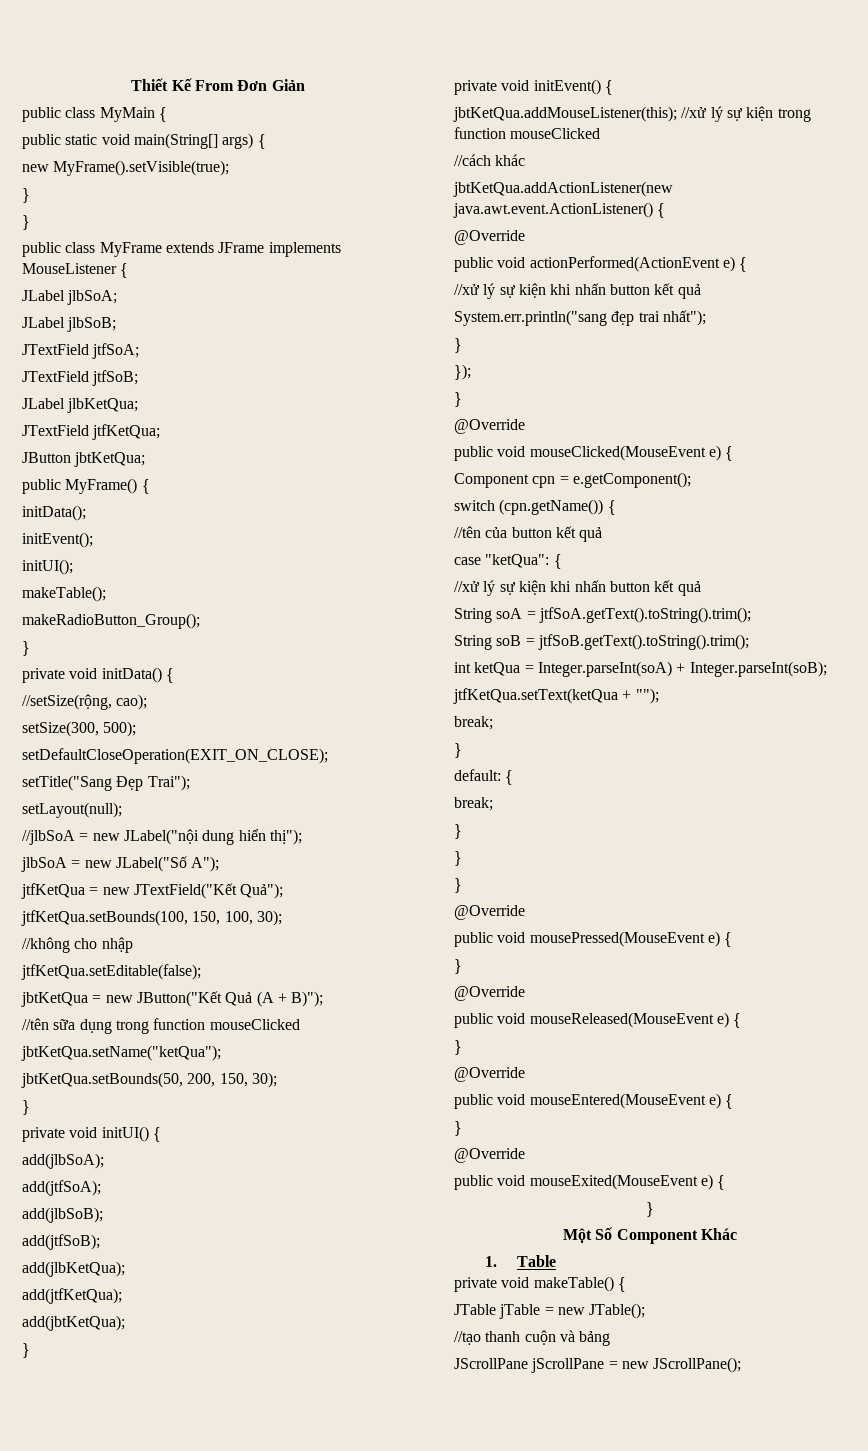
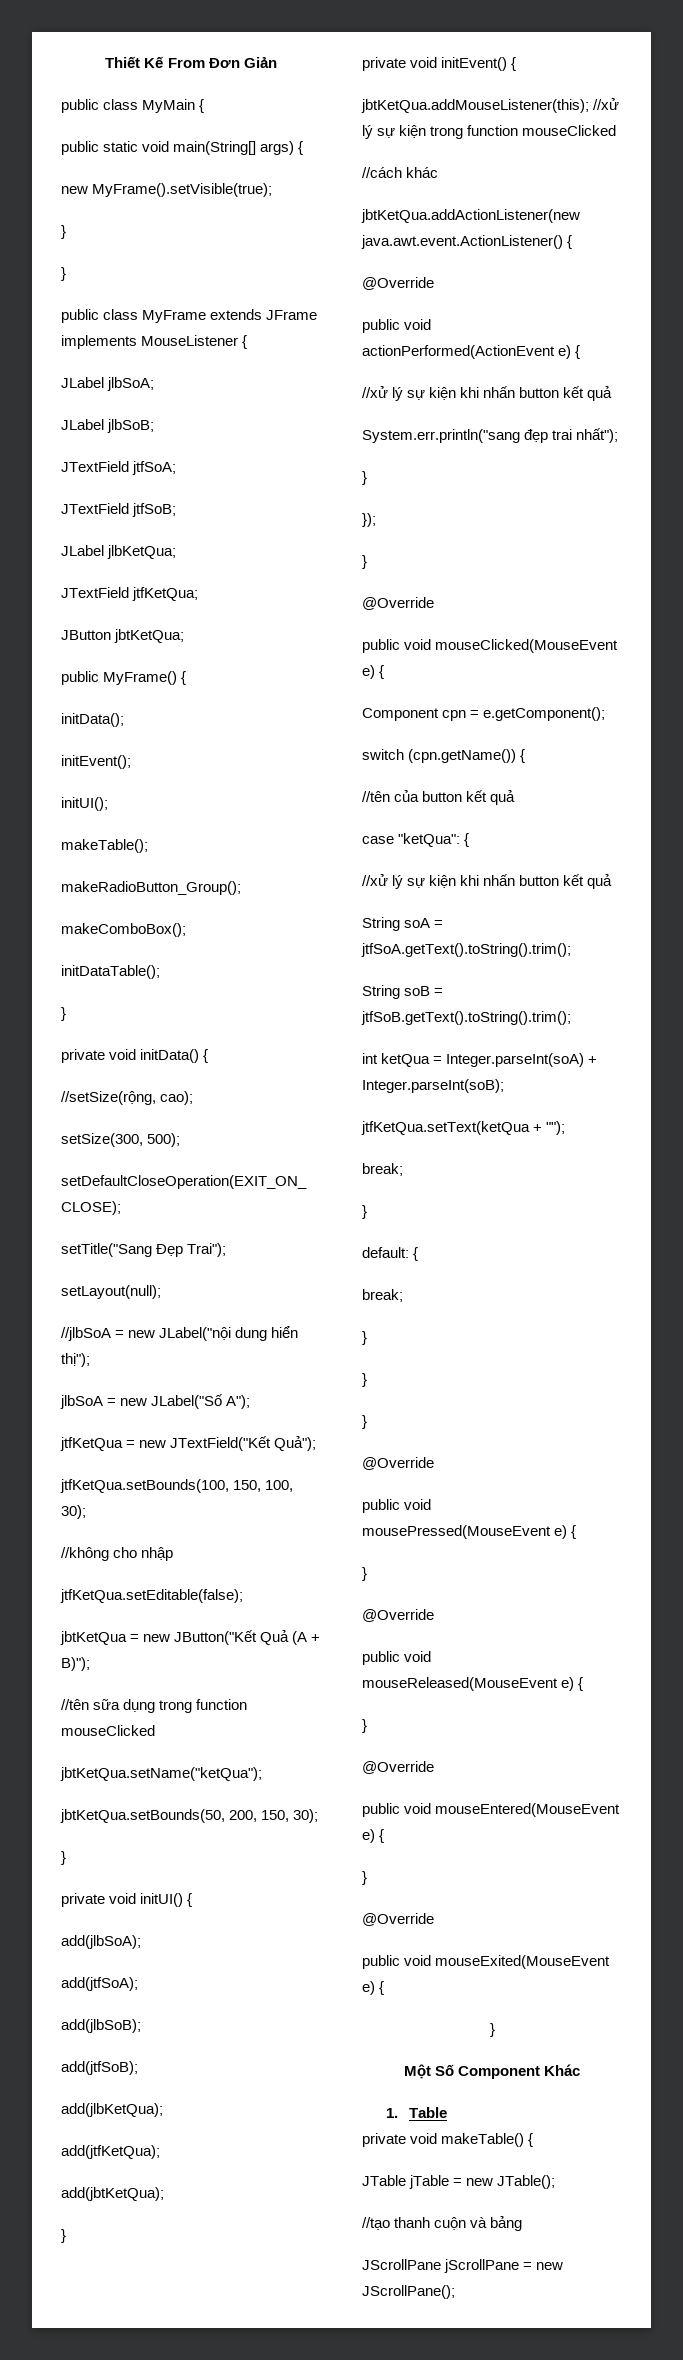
(200, 621) none -> [61,923,186,937] [61,965,160,979] // makeComboBox(); // initDataTable();

